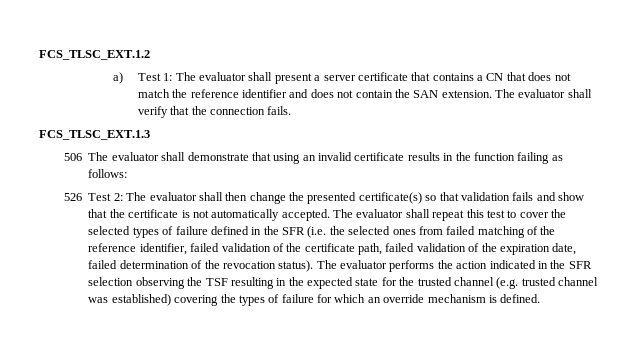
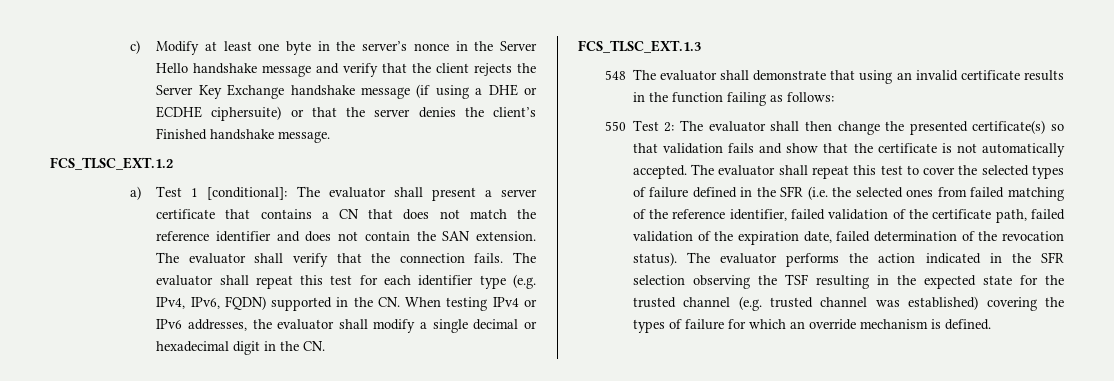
(39, 55) none -> [129,40,538,55] [156,63,537,77] [156,84,537,99] [156,106,536,121] [156,128,331,143] c) Modify at least one byte in the server’s nonce in the Server Hello handshake message and verify that the client rejects the Server Key Exchange handshake message (if using a DHE or ECDHE ciphersuite) or that the server denies the client’s Finished handshake message. //
[163,73,173,81] 1: -> [191,187,288,200] 1 [conditional]:
(292, 110) none -> [513,252,536,263] [156,274,536,289] [156,296,537,311] [156,319,537,333] [156,341,326,355] The evaluator shall repeat this test for each identifier type (e.g. IPv4, IPv6, FQDN) supported in the CN. When testing IPv4 or IPv6 addresses, the evaluator shall modify a single decimal or hexadecimal digit in the CN.
[63,153,82,161] 506 -> [604,70,626,80] 548
[63,193,82,201] 526 -> [604,121,626,131] 550

